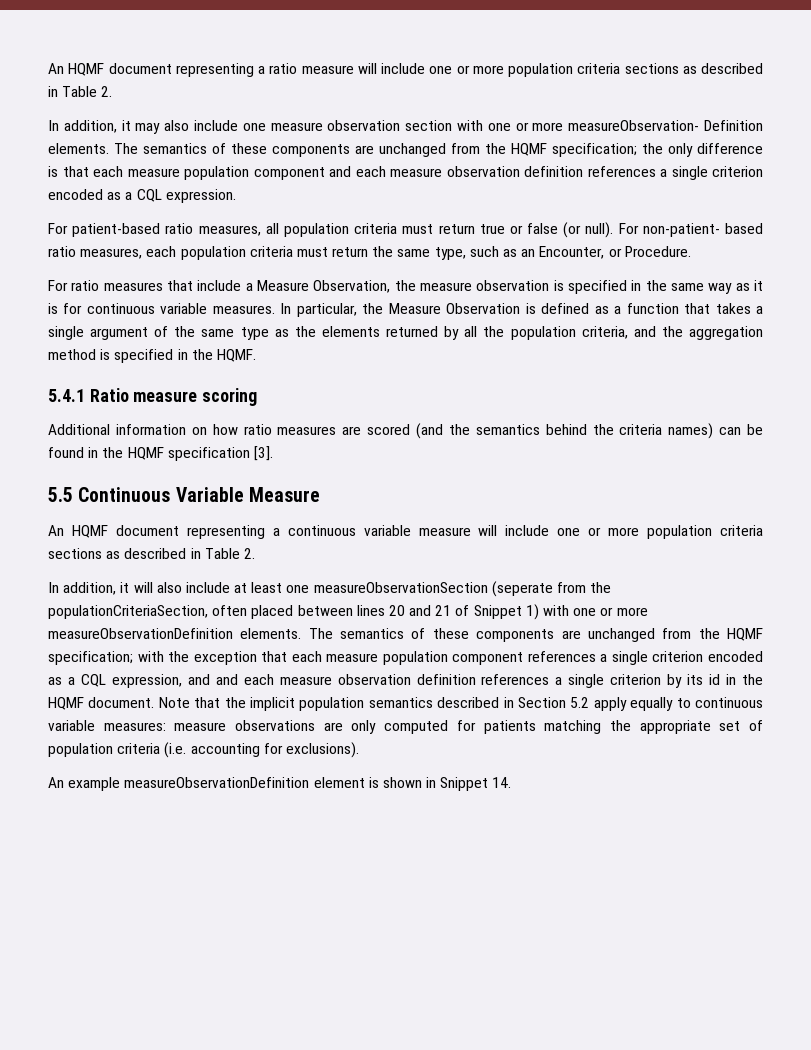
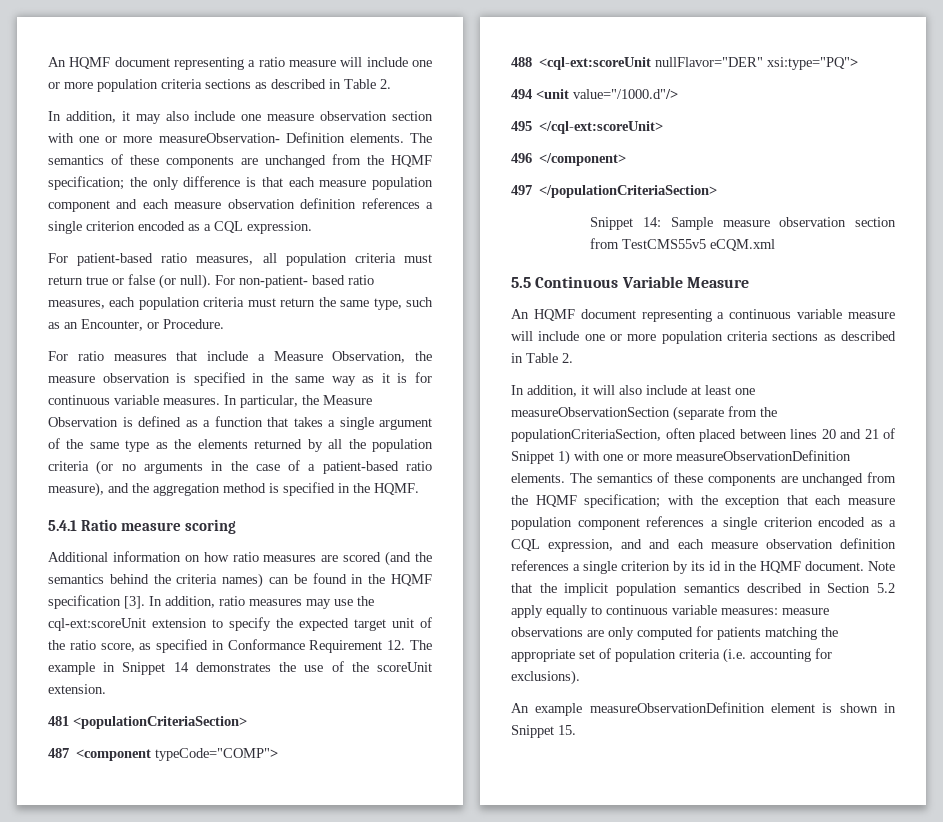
[581,326,628,339] criteria, -> [48,460,433,475] [48,482,104,497] criteria (or no arguments in the case of a patient-based ratio measure),
(273, 453) none -> [149,596,374,609] [48,617,432,631] [48,639,432,653] [48,661,433,675] [48,684,106,694] [48,716,247,729] [48,748,279,761] [511,57,859,70] [511,89,678,99] [511,121,664,134] [511,153,627,166] [511,185,718,198] [590,217,896,230] [590,238,776,251] In addition, ratio measures may use the cql-ext:scoreUnit extension to specify the expected target unit of the ratio score, as specified in Conformance Requirement 12. The example in Snippet 14 demonstrates the use of the scoreUnit extension. // 481 <populationCriteriaSection> // 487 <component typeCode="COMP"> // 488 <cql-ext:scoreUnit nullFlavor="DER" xsi:type="PQ"> // 494 <unit value="/1000.d"/> // 495 </cql-ext:scoreUnit> // 496 </component> // 497 </populationCriteriaSection> // Snippet 14: Sample measure observation section from TestCMS55v5 eCQM.xml
[491,581,553,597] (seperate -> [673,406,724,421] (separate
[492,777,512,788] 14. -> [558,725,576,735] 15.

